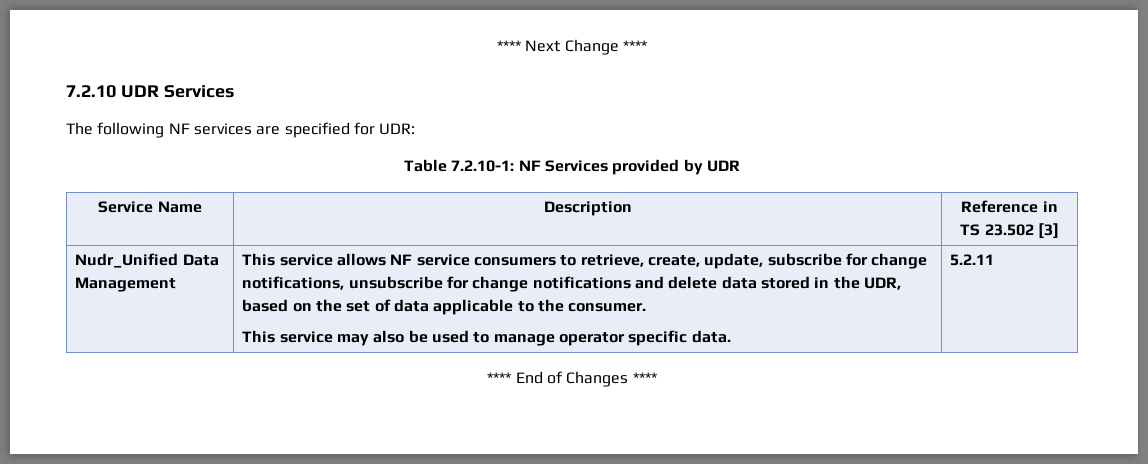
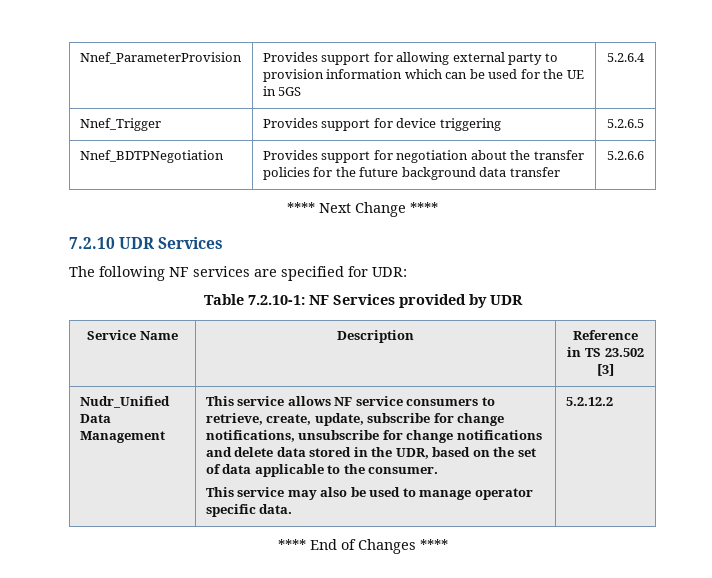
(497, 45) none -> [79,52,242,64] [262,52,558,65] [262,69,584,82] [262,86,302,96] [607,53,645,62] [79,118,161,131] [262,118,501,131] [607,119,644,128] [79,150,224,163] [262,150,584,163] [262,167,560,180] [607,151,644,160] Nnef_ParameterProvision | Provides support for allowing external party to provision information which can be used for the UE in 5GS | 5.2.6.4 // Nnef_Trigger | Provides support for device triggering | 5.2.6.5 // Nnef_BDTPNegotiation | Provides support for negotiation about the transfer policies for the future background data transfer | 5.2.6.6 //
[950,254,995,266] 5.2.11 -> [565,397,613,406] 5.2.12.2

